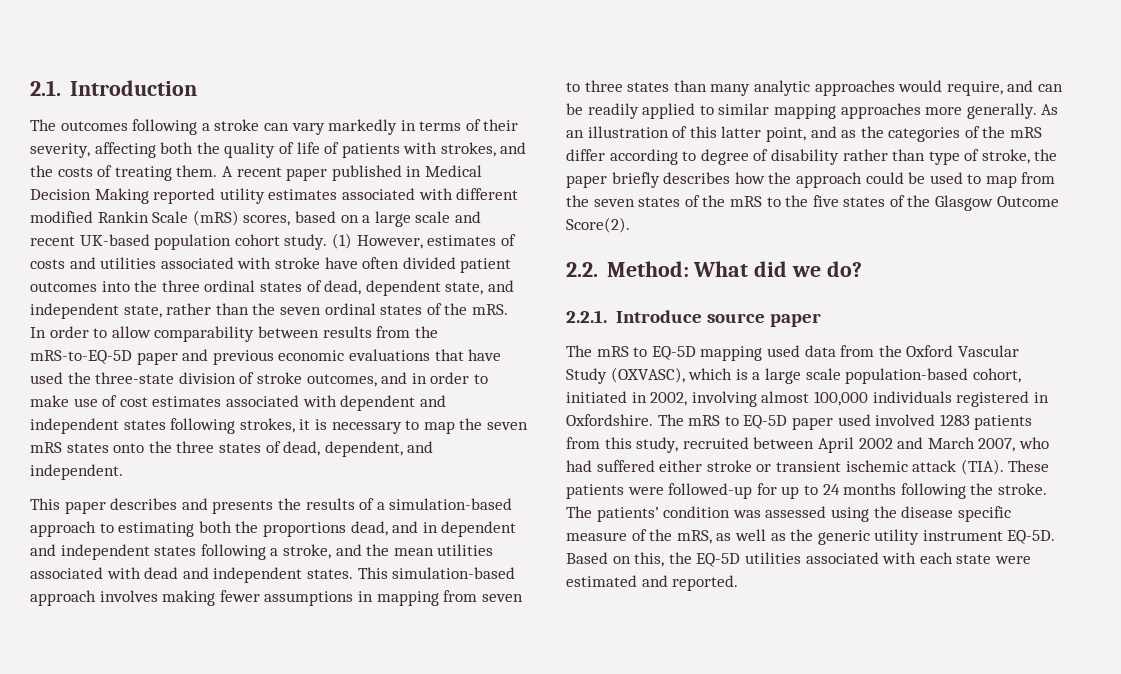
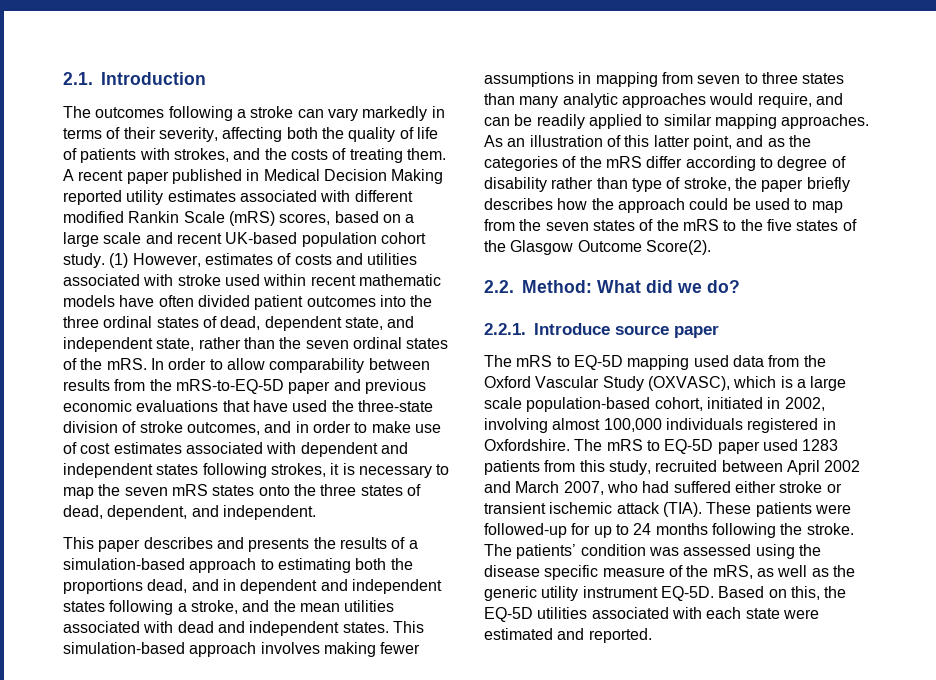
(320, 263) none -> [224,274,441,286] [63,295,115,307] used within recent mathematic models
[840,103,1037,119] approaches more generally. -> [781,114,870,129] approaches.
[875,414,936,426] involved -> (798, 445) none

